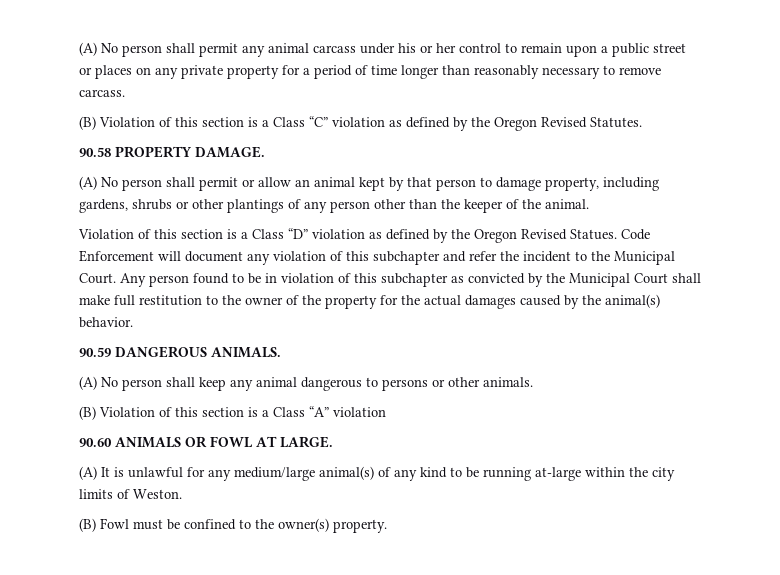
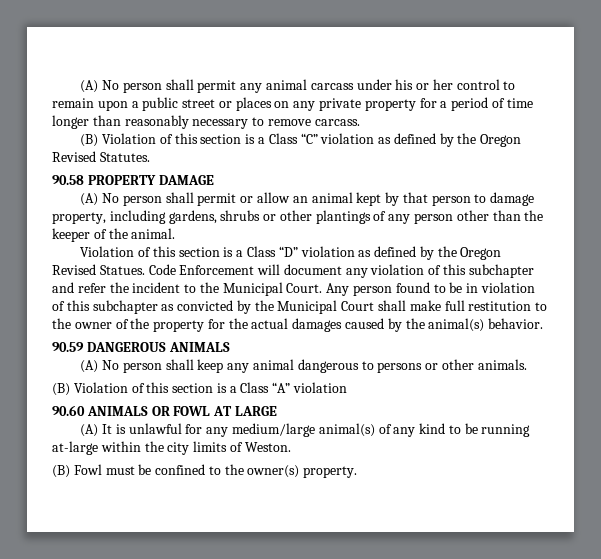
[195,146,265,158] DAMAGE. -> [158,175,214,185] DAMAGE
[211,347,281,358] ANIMALS. -> [168,342,230,352] ANIMALS
[280,436,333,448] LARGE. -> [234,406,277,416] LARGE

